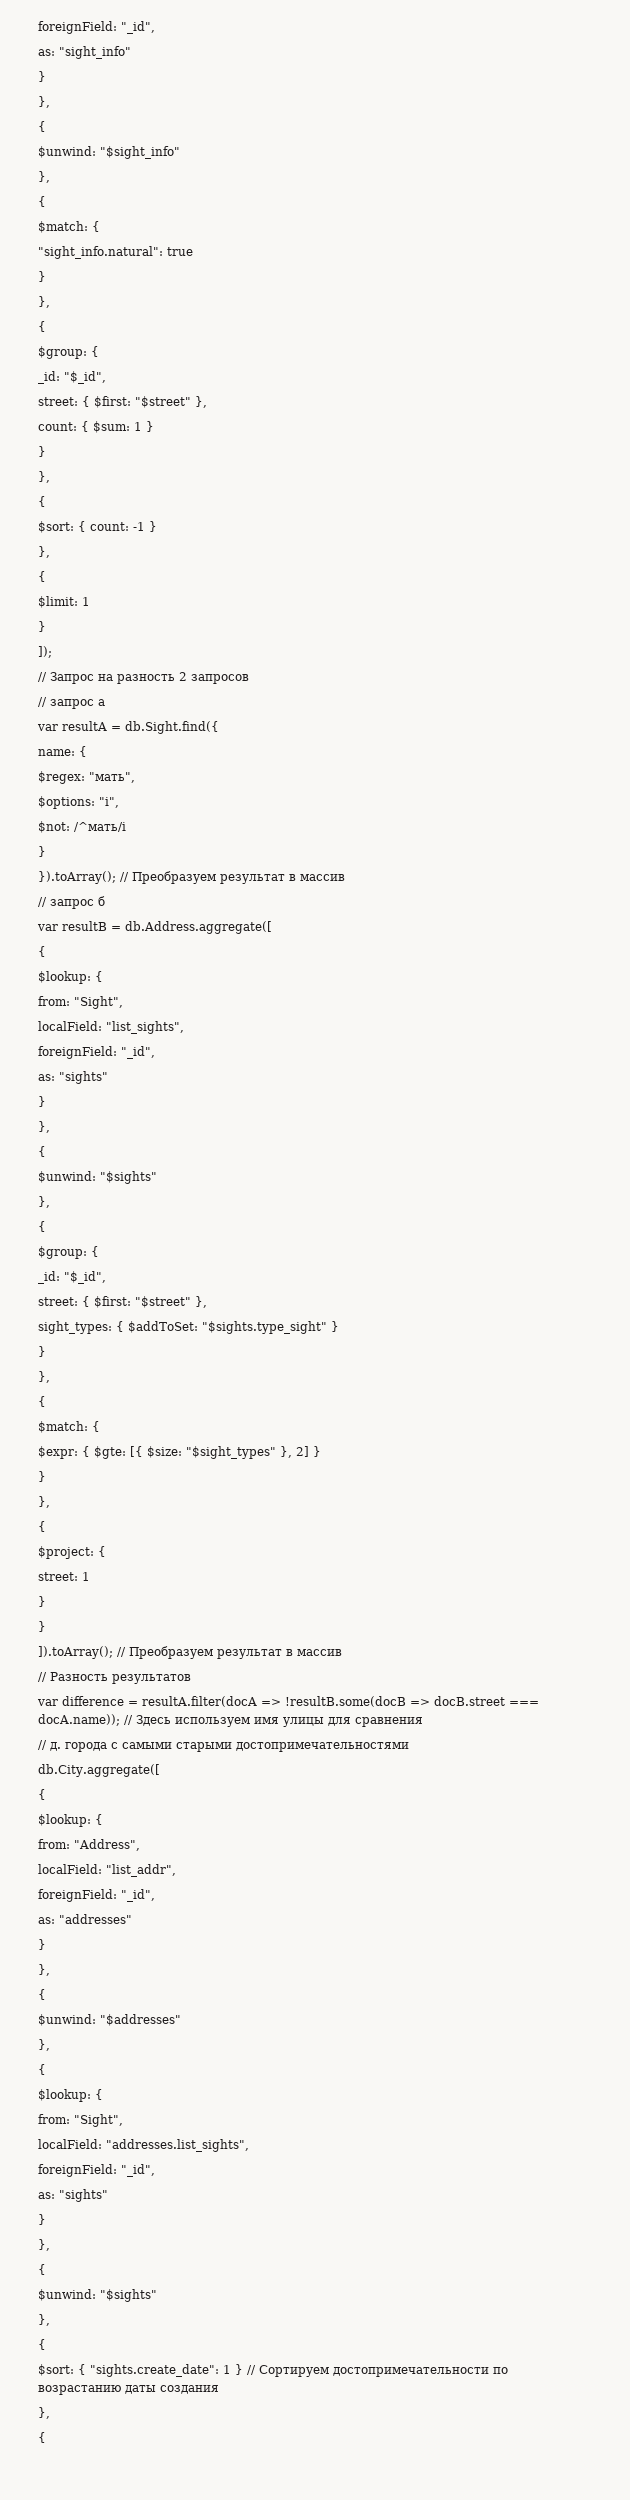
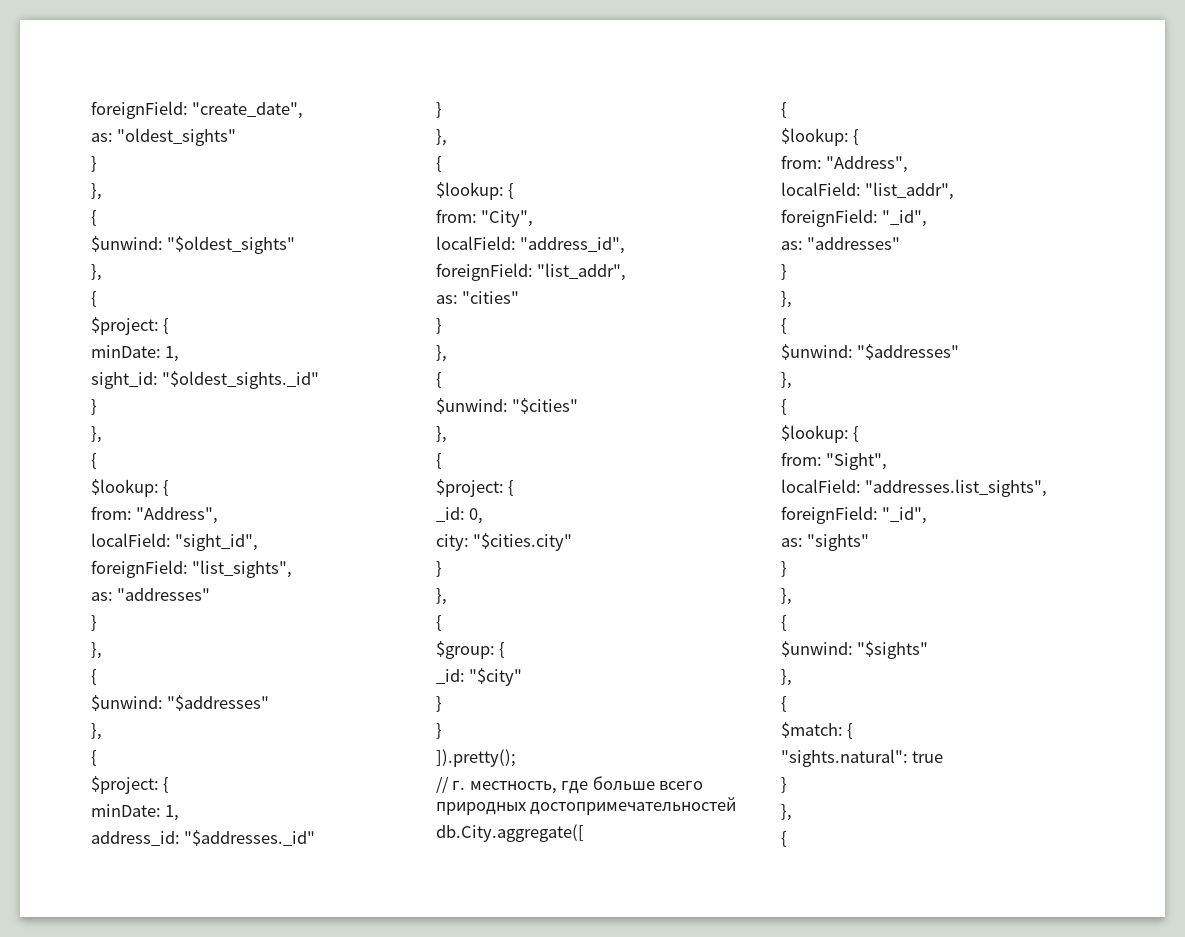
[38,21,155,34] [38,46,131,59] [38,71,46,82] [38,96,50,108] [38,121,46,132] [38,146,180,159] [38,171,50,183] [38,196,46,207] [38,221,100,233] [38,246,193,259] foreignField: "_id", // as: "sight_info" // } // }, // { // $unwind: "$sight_info" // }, // { // $match: { // "sight_info.natural": true -> [91,101,304,119] [91,128,237,146] [91,156,97,172] [91,183,102,200] [91,210,97,226] [91,236,296,254] [91,264,102,281] [91,291,97,307] [91,317,170,335] [91,345,180,362] [91,371,320,389] [91,399,97,415] [91,426,102,443] [91,453,97,469] [91,479,170,497] [91,506,219,524] [91,533,259,551] [91,560,293,578] [91,588,211,601] [91,615,97,631] [91,642,102,659] [91,669,97,685] [91,695,270,711] [91,723,102,740] [91,750,97,766] [91,776,170,794] [91,804,180,821] [91,830,316,846] [436,102,442,118] [436,129,447,146] [436,156,442,172] [436,182,515,200] [436,209,534,227] [436,236,626,254] [436,263,627,281] [436,291,520,304] [436,318,442,334] [436,345,447,362] [436,372,442,388] [436,398,579,414] [436,426,447,443] [436,453,442,469] [436,479,515,497] [436,507,484,524] [436,533,573,551] foreignField: "create_date", // as: "oldest_sights" // } // }, // { // $unwind: "$oldest_sights" // }, // { // $project: { // minDate: 1, // sight_id: "$oldest_sights._id" // } // }, // { // $lookup: { // from: "Address", // localField: "sight_id", // foreignField: "list_sights", // as: "addresses" // } // }, // { // $unwind: "$addresses" // }, // { // $project: { // minDate: 1, // address_id: "$addresses._id" // } // }, // { // $lookup: { // from: "City", // localField: "address_id", // foreignField: "list_addr", // as: "cities" // } // }, // { // $unwind: "$cities" // }, // { // $project: { // _id: 0, // city: "$cities.city"
[64,371,106,384] [38,396,207,408] [38,421,154,433] [38,446,46,457] [38,471,50,483] [38,496,46,507] [38,521,157,533] [38,546,50,558] [38,571,46,582] [38,596,90,608] [38,621,46,632] [38,646,52,658] [38,672,249,684] [38,697,105,709] [37,721,219,734] [38,746,87,757] [38,771,135,784] [38,796,119,809] [38,821,126,833] [38,846,46,857] [38,871,345,884] [38,896,105,909] [37,921,272,934] [38,946,46,957] [38,971,103,984] [38,996,123,1009] [38,1021,184,1034] [38,1046,155,1059] [38,1071,108,1084] [38,1096,46,1107] [38,1121,50,1133] [38,1146,46,1157] [38,1171,157,1184] [38,1196,50,1208] [38,1221,46,1232] [38,1246,99,1259] [38,1271,106,1284] [38,1296,207,1308] [38,1321,339,1334] [38,1346,46,1357] [38,1371,50,1383] [38,1396,46,1407] [38,1421,100,1433] [38,1446,321,1459] [38,1471,46,1482] [38,1496,50,1508] [38,1521,46,1532] [38,1546,106,1559] [38,1572,90,1581] [38,1596,46,1607] [38,1621,46,1632] [38,1646,342,1659] [38,1672,191,1684] [37,1696,539,1707] [38,1714,423,1727] [38,1740,409,1752] "$_id", // street: { $first: "$street" }, // count: { $sum: 1 } // } // }, // { // $sort: { count: -1 } // }, // { // $limit: 1 // } // ]); // // Запрос на разность 2 запросов // // запрос а // var resultA = db.Sight.find({ // name: { // $regex: "мать", // $options: "i", // $not: /^мать/i // } // }).toArray(); // Преобразуем результат в массив // // запрос б // var resultB = db.Address.aggregate([ // { // $lookup: { // from: "Sight", // localField: "list_sights", // foreignField: "_id", // as: "sights" // } // }, // { // $unwind: "$sights" // }, // { // $group: { // _id: "$_id", // street: { $first: "$street" }, // sight_types: { $addToSet: "$sights.type_sight" } // } // }, // { // $match: { // $expr: { $gte: [{ $size: "$sight_types" }, 2] } // } // }, // { // $project: { // street: 1 // } // } // ]).toArray(); // Преобразуем результат в массив // // Разность результатов // var difference = resultA.filter(docA => !resultB.some(docB => docB.street === docA.name)); // Здесь используем имя улицы для сравнения // // д. города с самыми старыми достопримечательностями -> [469,668,523,686] [436,696,442,712] [436,723,442,739] [436,749,516,767] [436,776,704,794] [436,797,737,815] "$city" // } // } // ]).pretty(); // // г. местность, где больше всего природных достопримечательностей
[38,2364,508,2377] [38,2385,219,2395] $sort: { "sights.create_date": 1 } // Сортируем достопримечательности по возрастанию даты создания -> [781,722,854,739] [781,749,944,767] [781,777,787,793] $match: { // "sights.natural": true // }

